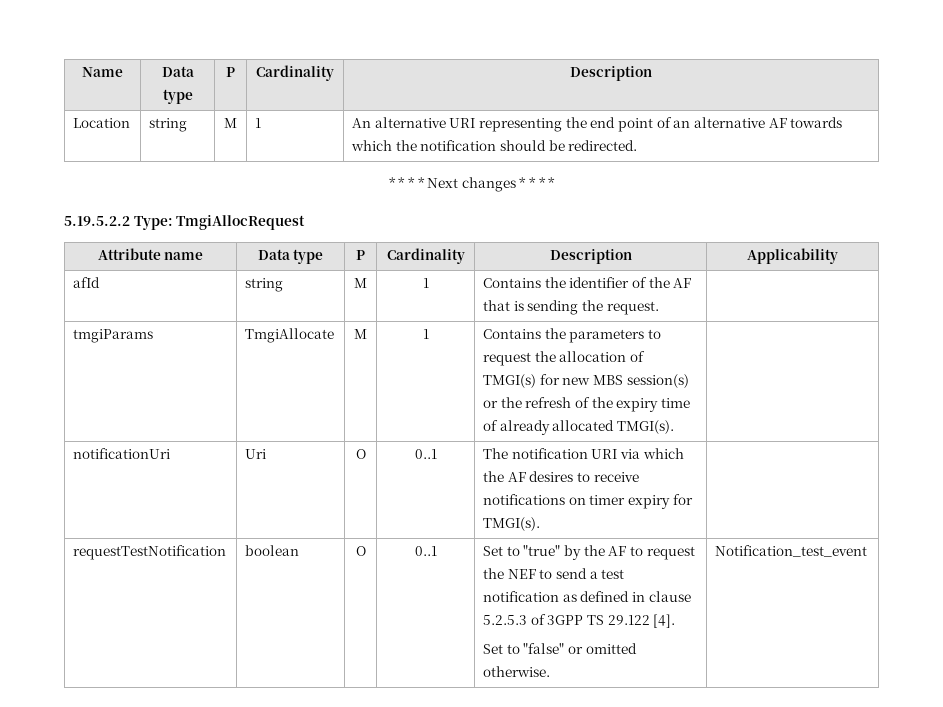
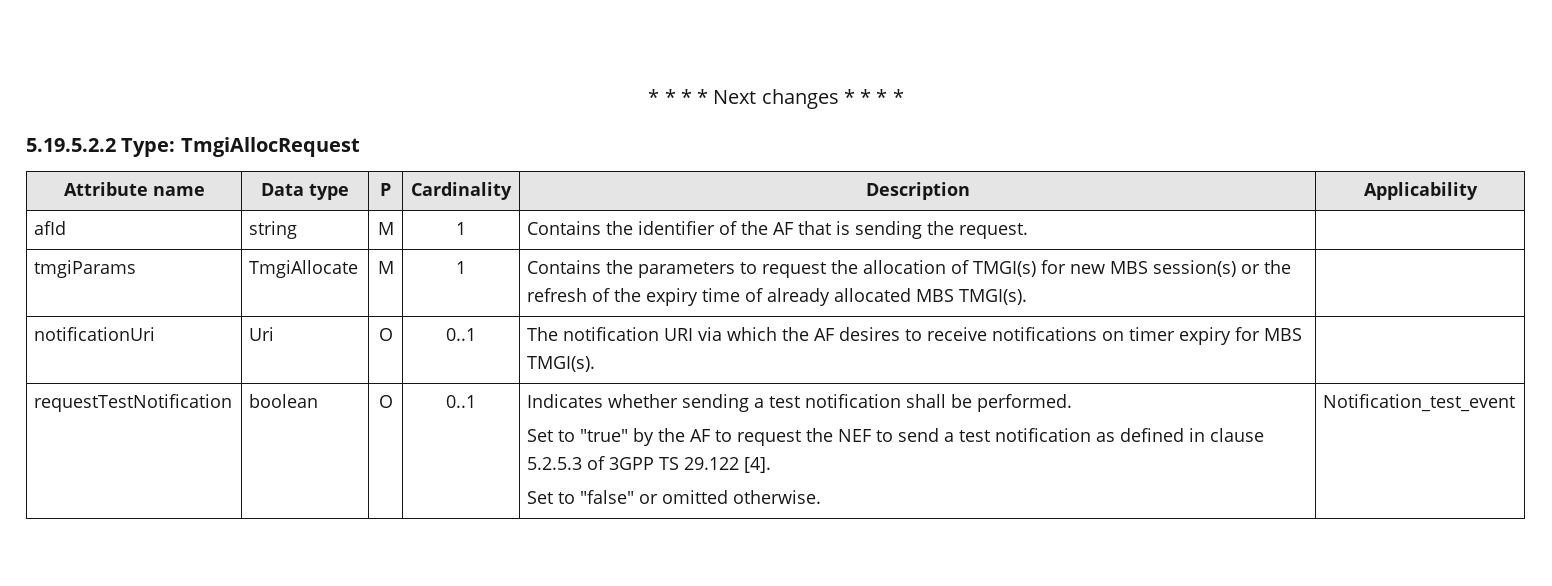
[82,67,123,77] [161,66,194,77] [162,89,193,104] [226,67,235,77] [256,65,334,81] [570,66,652,81] [73,118,131,128] [149,118,188,132] [224,118,237,128] [255,118,262,128] [352,117,843,132] [351,140,638,151] Name | Data type | P | Cardinality | Description // Location | string | M | 1 | An alternative URI representing the end point of an alternative AF towards which the notification should be redirected. // -> (648, 96) none
(615, 425) none -> [916,289,955,302] MBS
(693, 499) none -> [1264,328,1303,341] MBS
(437, 551) none -> [527,394,1073,412] Indicates whether sending a test notification shall be performed. //

